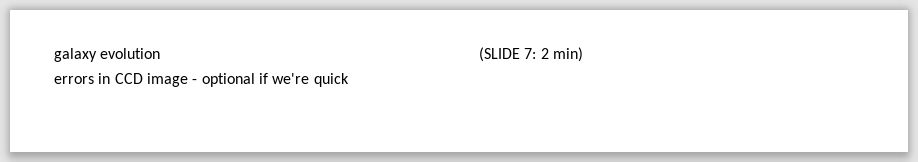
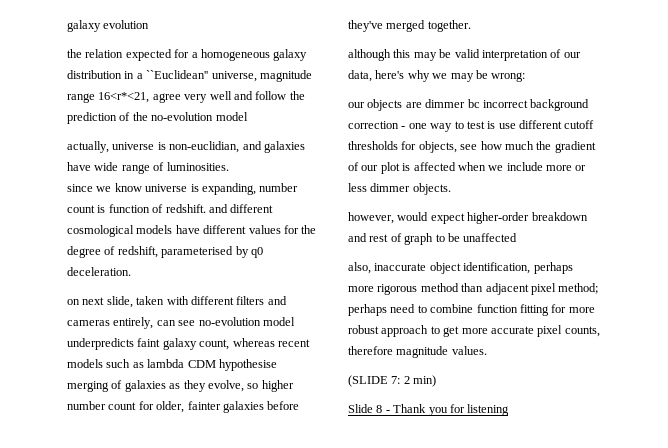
[54,73,349,87] [479,47,583,62] errors in CCD image - optional if we're quick // (SLIDE 7: 2 min) -> [67,49,308,61] [67,70,312,82] [67,91,305,103] [67,112,248,124] [67,141,305,153] [67,162,229,174] [67,183,299,195] [67,204,274,213] [67,225,317,237] [67,246,263,258] [67,267,131,276] [67,296,287,308] [67,317,295,329] [67,338,310,350] [67,359,277,371] [67,380,294,392] [67,401,300,413] [348,20,471,32] [348,49,581,61] [348,70,526,82] [348,99,590,111] [348,120,595,132] [348,141,596,153] [348,162,587,174] [348,183,451,195] [348,212,588,224] [348,233,518,245] [348,262,573,274] [348,283,599,295] [348,304,595,316] [348,325,600,337] [348,346,487,358] [348,375,437,387] [348,404,510,416] the relation expected for a homogeneous galaxy distribution in a ``Euclidean'' universe, magnitude range 16<r*<21, agree very well and follow the prediction of the no-evolution model // actually, universe is non-euclidian, and galaxies have wide range of luminosities. // since we know universe is expanding, number count is function of redshift. and different cosmological models have different values for the degree of redshift, parameterised by q0 deceleration. // on next slide, taken with different filters and cameras entirely, can see no-evolution model underpredicts faint galaxy count, whereas recent models such as lambda CDM hypothesise merging of galaxies as they evolve, so higher number count for older, fainter galaxies before they've merged together. // although this may be valid interpretation of our data, here's why we may be wrong: // our objects are dimmer bc incorrect background correction - one way to test is use different cutoff thresholds for objects, see how much the gradient of our plot is affected when we include more or less dimmer objects. // however, would expect higher-order breakdown and rest of graph to be unaffected // also, inaccurate object identification, perhaps more rigorous method than adjacent pixel method; perhaps need to combine function fitting for more robust approach to get more accurate pixel counts, therefore magnitude values. // (SLIDE 7: 2 min) // Slide 8 - Thank you for listening

